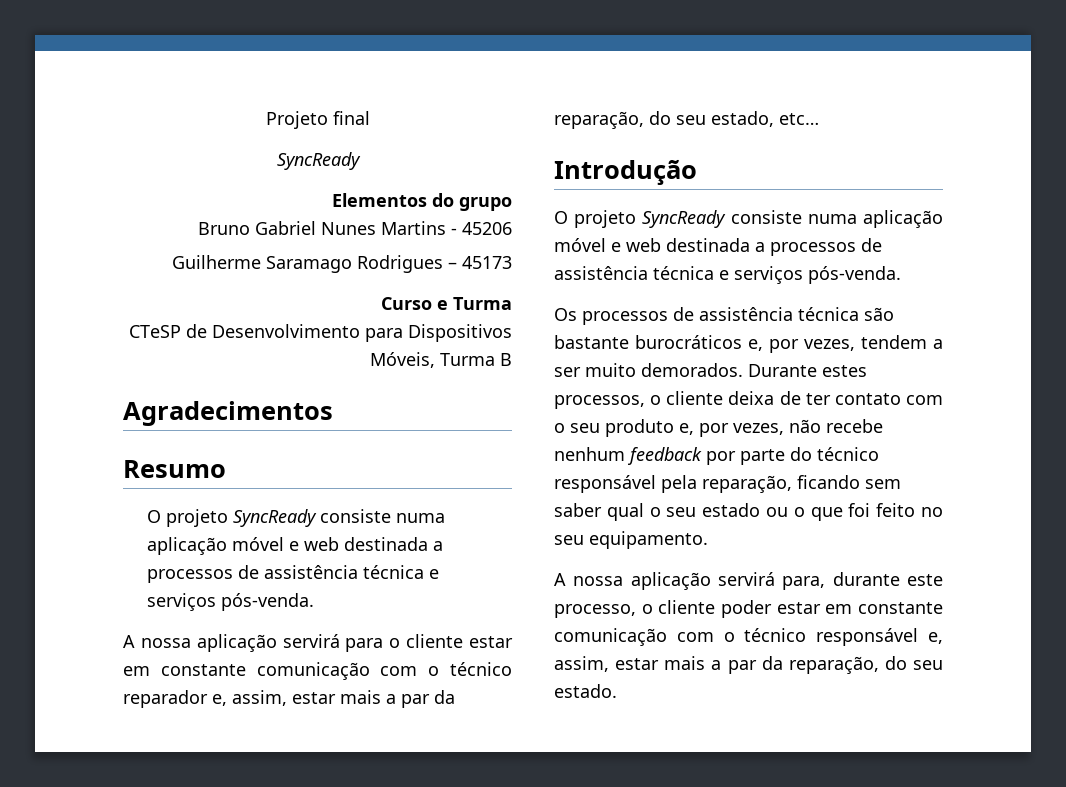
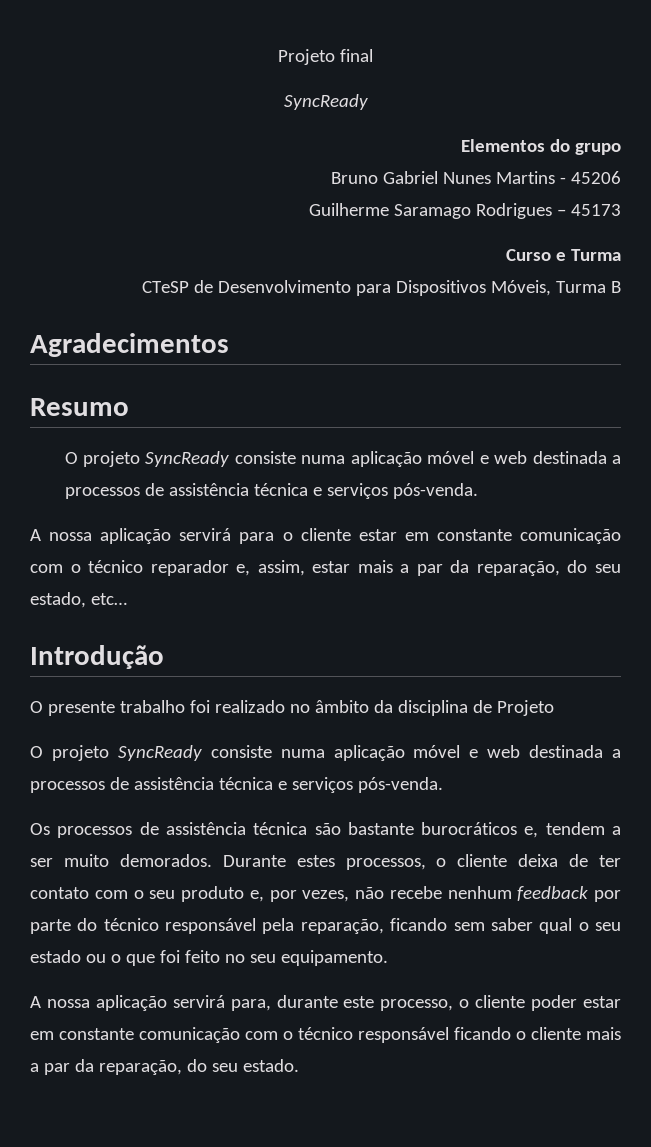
(697, 172) none -> [30,700,554,716] // O presente trabalho foi realizado no âmbito da disciplina de Projeto
[769,339,855,353] por vezes, -> (539, 832) none
[928,632,943,644] [554,656,660,672] e, assim, estar -> [454,1027,581,1040] ficando o cliente

